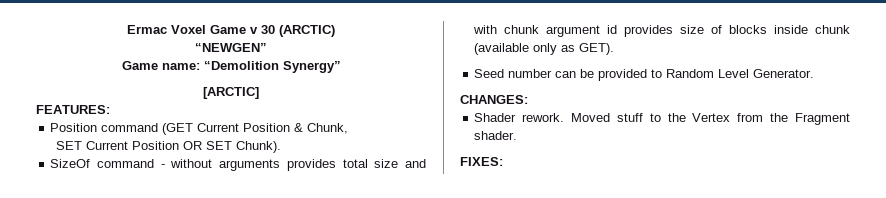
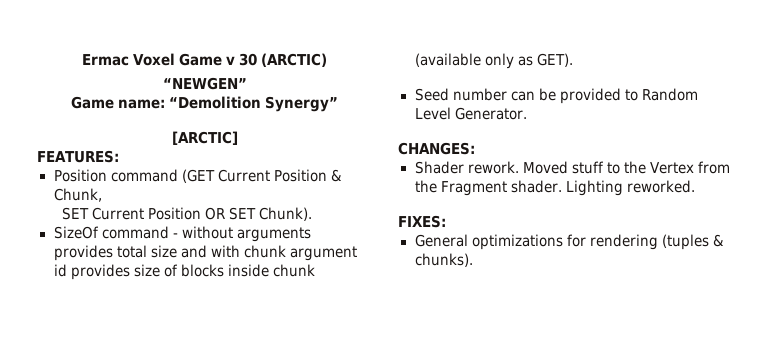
(518, 135) none -> [565,180,695,196] Lighting reworked.
(503, 161) none -> [414,234,724,250] [414,253,473,267] // General optimizations for rendering (tuples & chunks).

